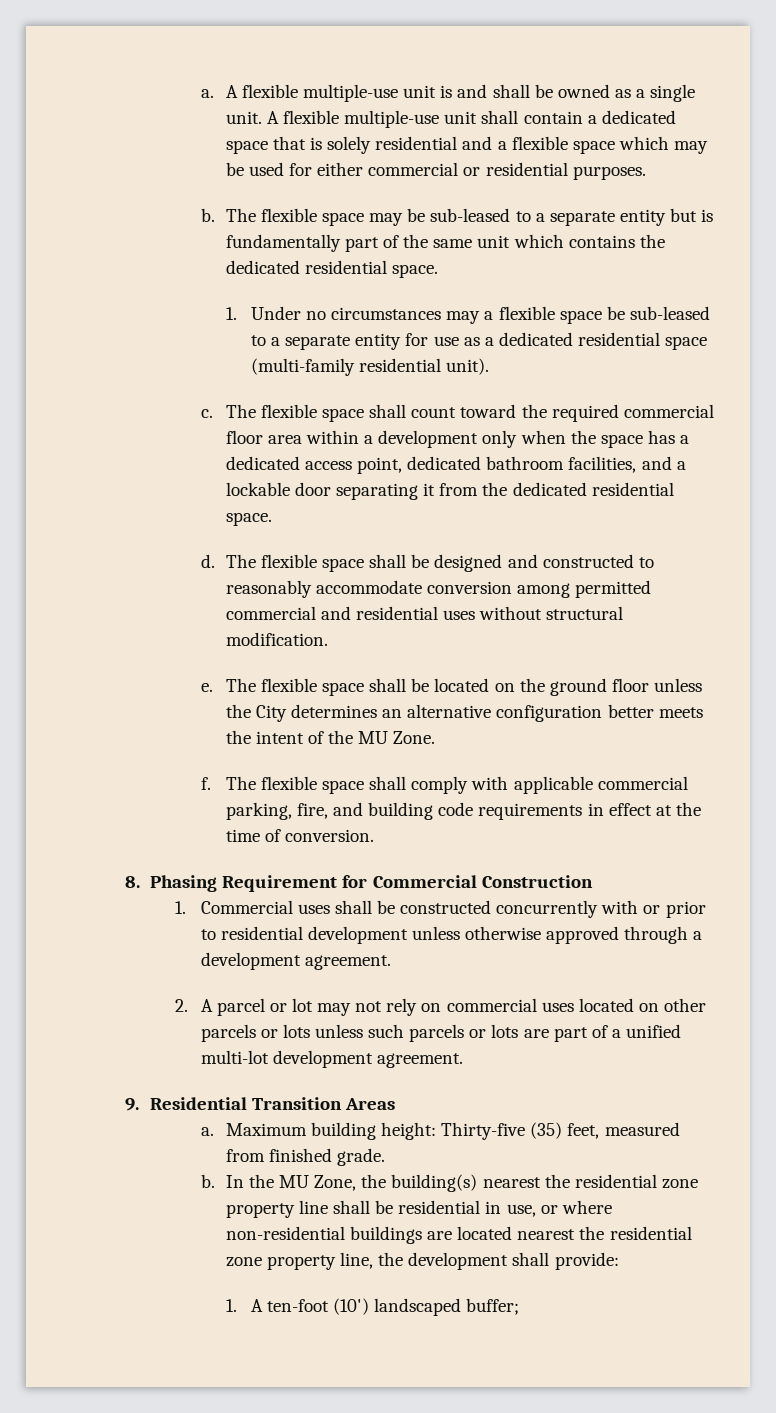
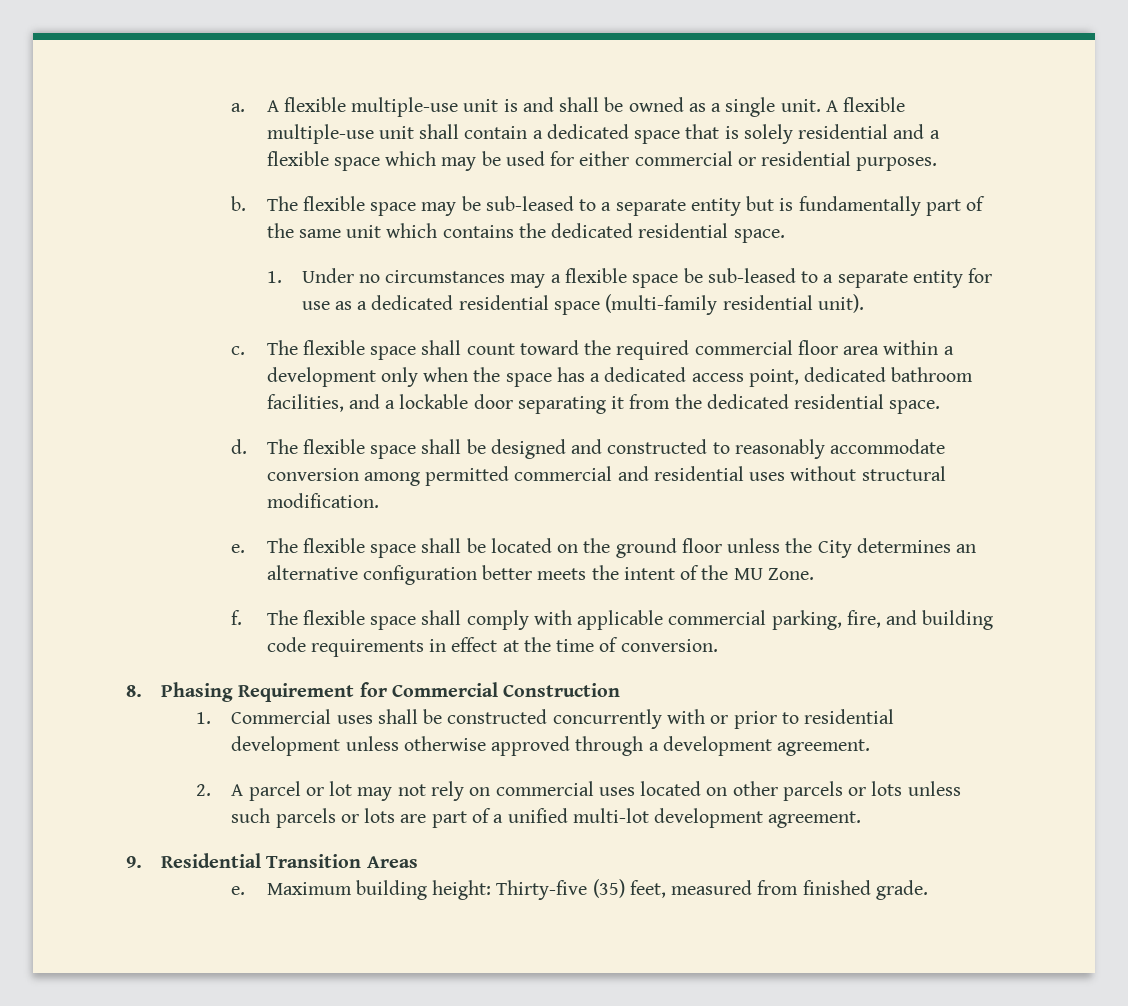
[200,1127,214,1136] a. -> [231,886,246,895] e.
[200,1174,698,1192] [225,1200,612,1218] [225,1226,692,1244] [225,1252,619,1270] [225,1298,520,1316] // b. In the MU Zone, the building(s) nearest the residential zone property line shall be residential in use, or where non-residential buildings are located nearest the residential zone property line, the development shall provide: // 1. A ten-foot (10') landscaped buffer; -> (928, 890) none

